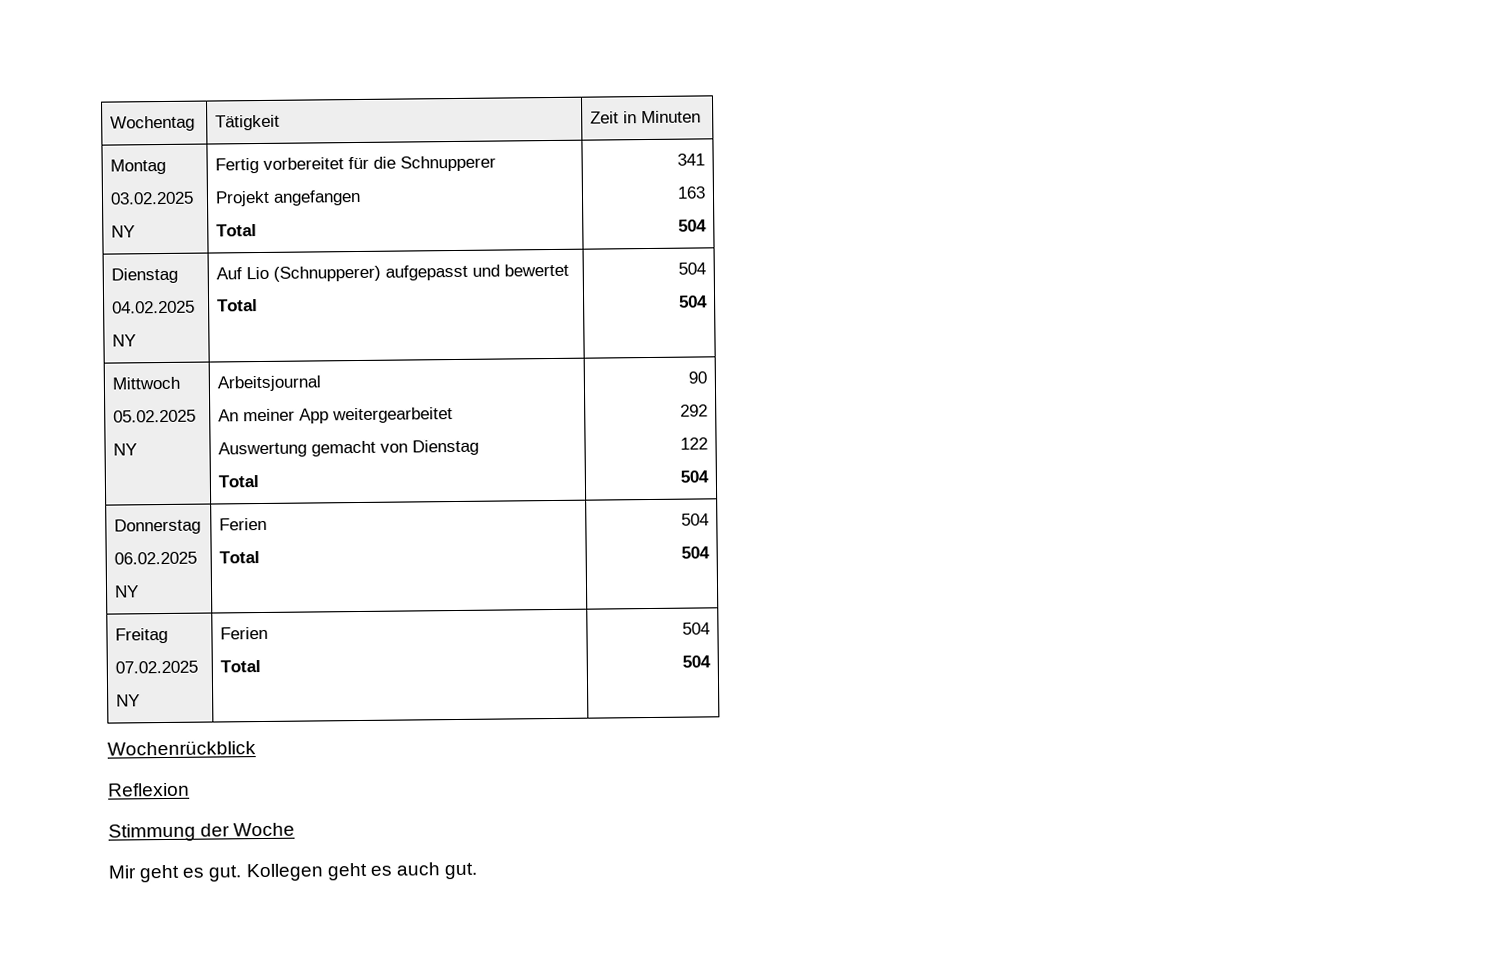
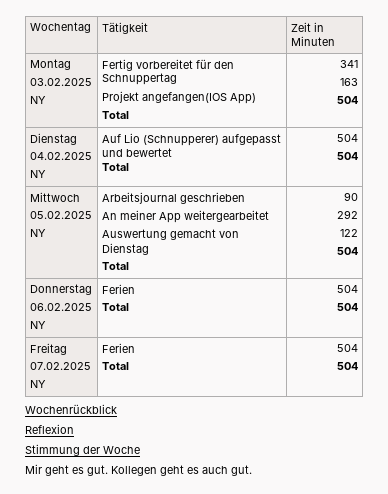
[373,155,497,172] die Schnupperer -> [213,61,234,69] [101,73,177,85] den Schnuppertag
[273,189,362,206] angefangen -> [141,92,256,104] angefangen(IOS App)
(322, 383) none -> [179,192,245,204] geschrieben

